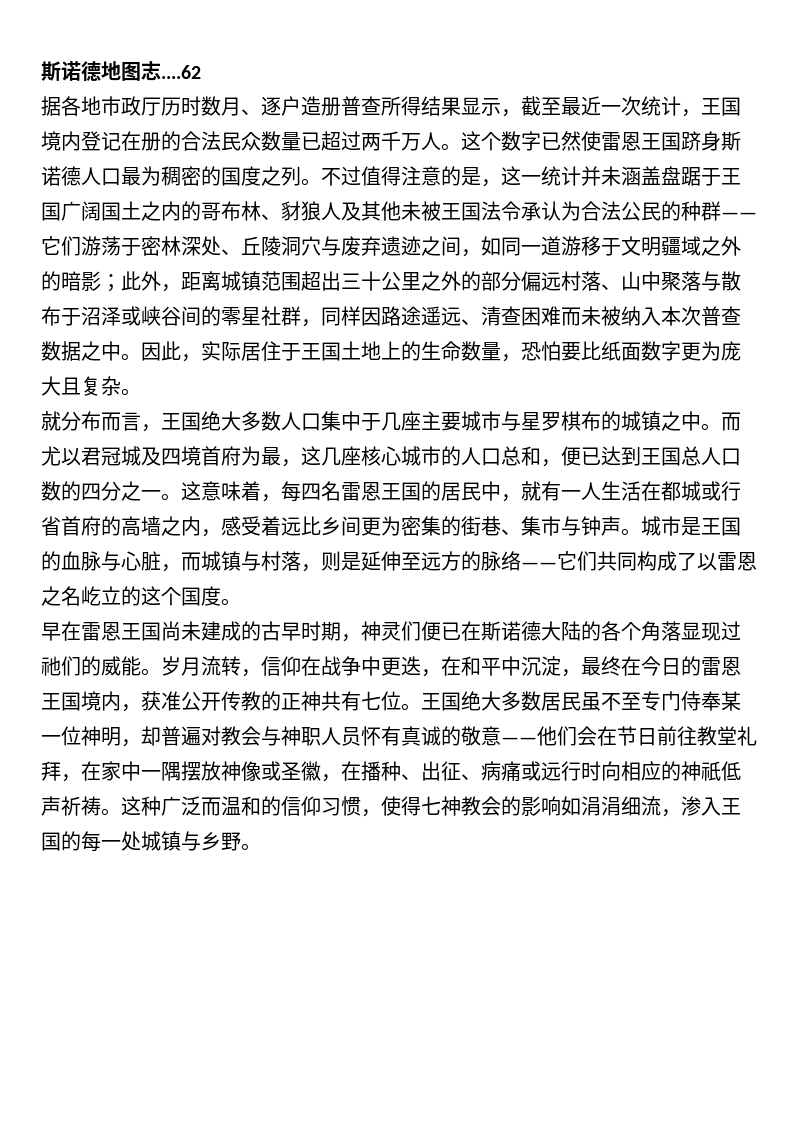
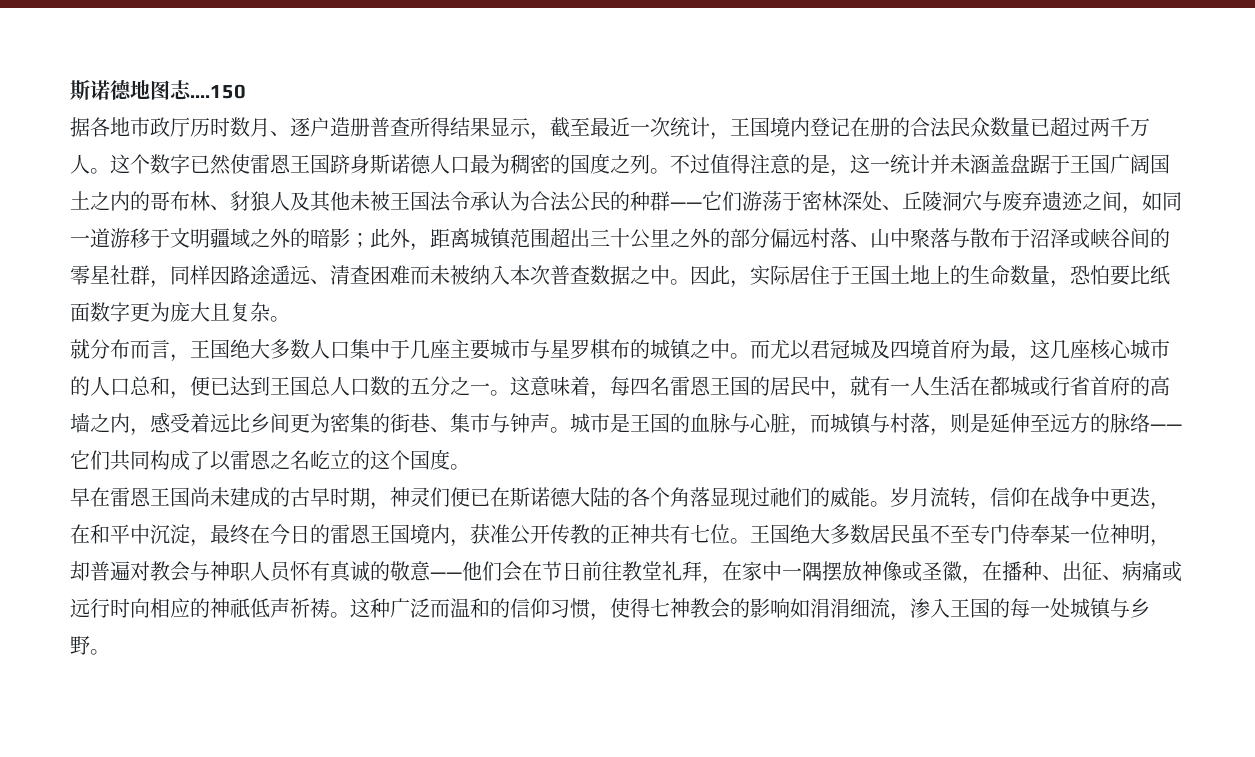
[161,65,201,79] ....62 -> [190,84,246,99] ....150
[81,483,101,501] 四 -> [410,377,430,394] 五

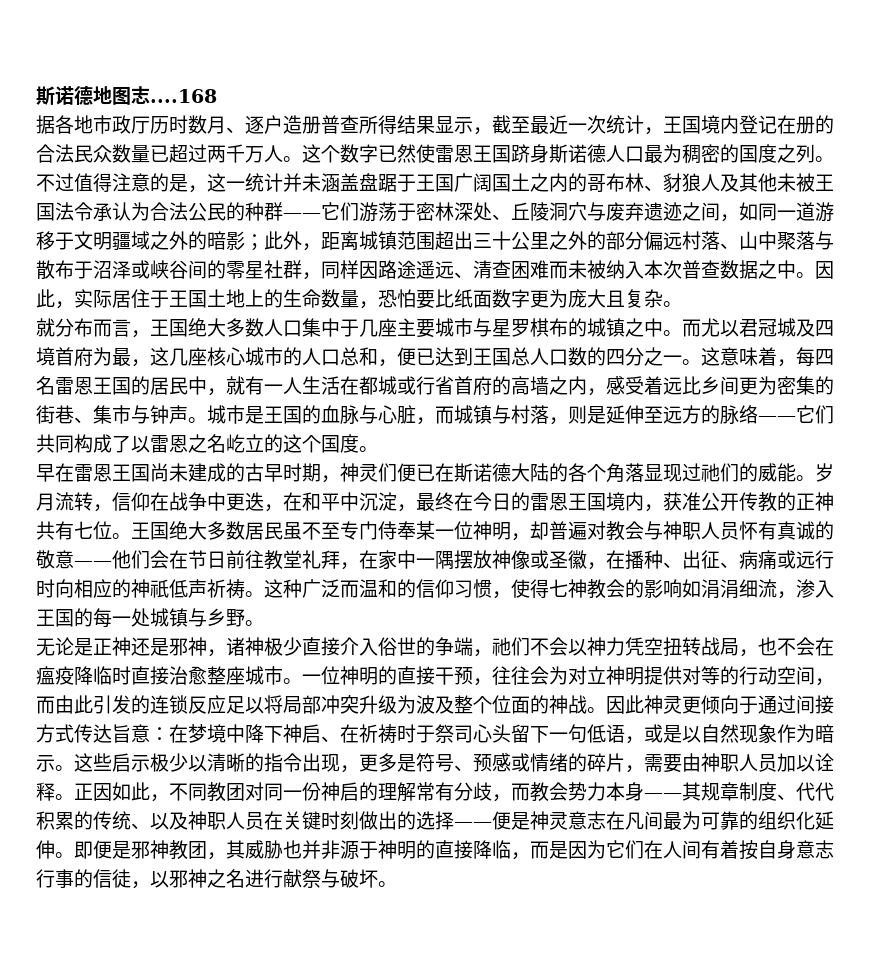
[190,84,246,99] ....150 -> [150,89,217,103] ....168
[410,377,430,394] 五 -> [606,349,625,365] 四
(110, 652) none -> [36,637,834,657] [36,666,834,686] [36,695,834,714] [36,724,834,744] [36,753,834,773] [36,782,834,802] [36,811,834,830] [36,840,834,860] [36,869,397,889] // 无论是正神还是邪神，诸神极少直接介入俗世的争端，祂们不会以神力凭空扭转战局，也不会在瘟疫降临时直接治愈整座城市。一位神明的直接干预，往往会为对立神明提供对等的行动空间，而由此引发的连锁反应足以将局部冲突升级为波及整个位面的神战。因此神灵更倾向于通过间接方式传达旨意：在梦境中降下神启、在祈祷时于祭司心头留下一句低语，或是以自然现象作为暗示。这些启示极少以清晰的指令出现，更多是符号、预感或情绪的碎片，需要由神职人员加以诠释。正因如此，不同教团对同一份神启的理解常有分歧，而教会势力本身——其规章制度、代代积累的传统、以及神职人员在关键时刻做出的选择——便是神灵意志在凡间最为可靠的组织化延伸。即便是邪神教团，其威胁也并非源于神明的直接降临，而是因为它们在人间有着按自身意志行事的信徒，以邪神之名进行献祭与破坏。

